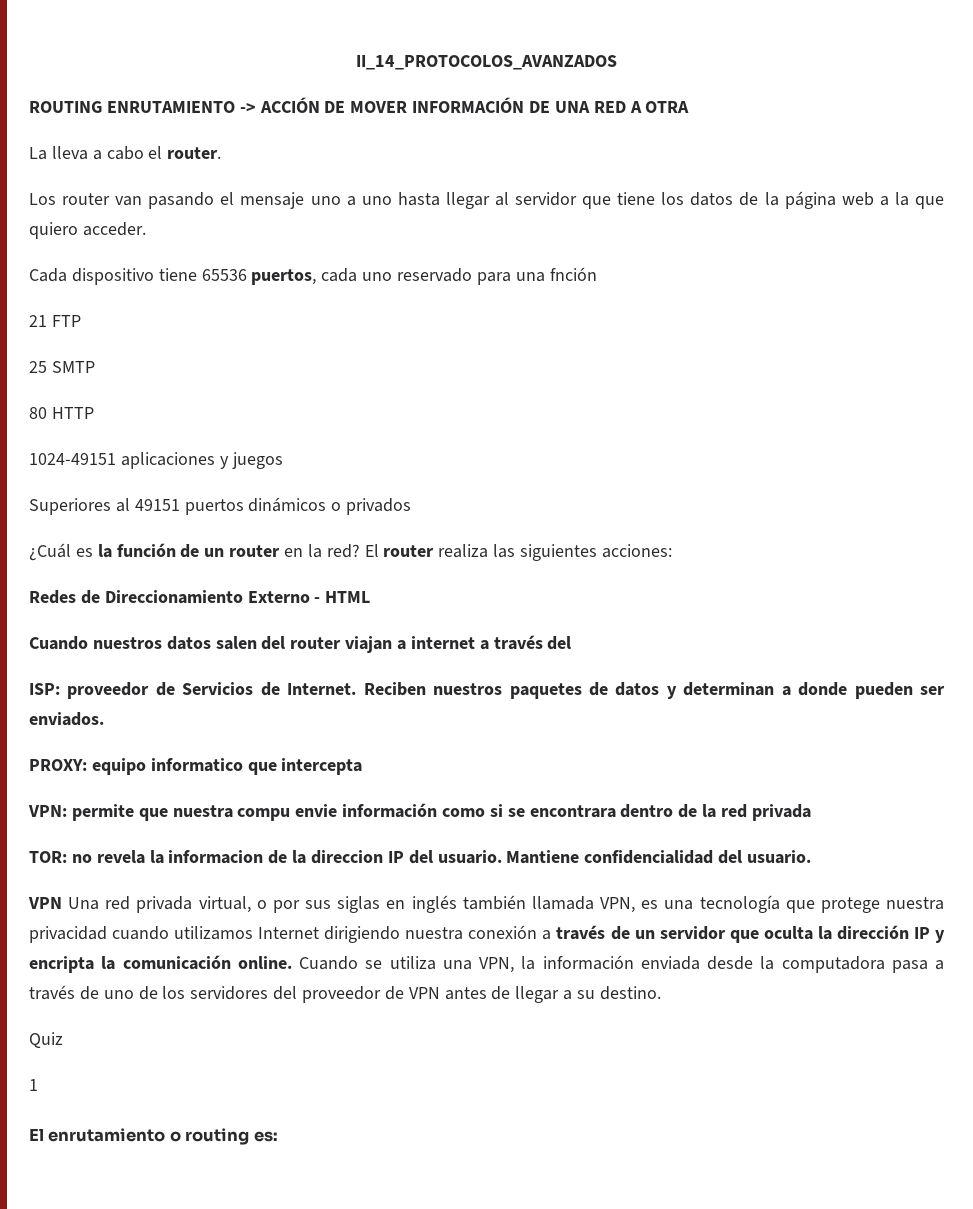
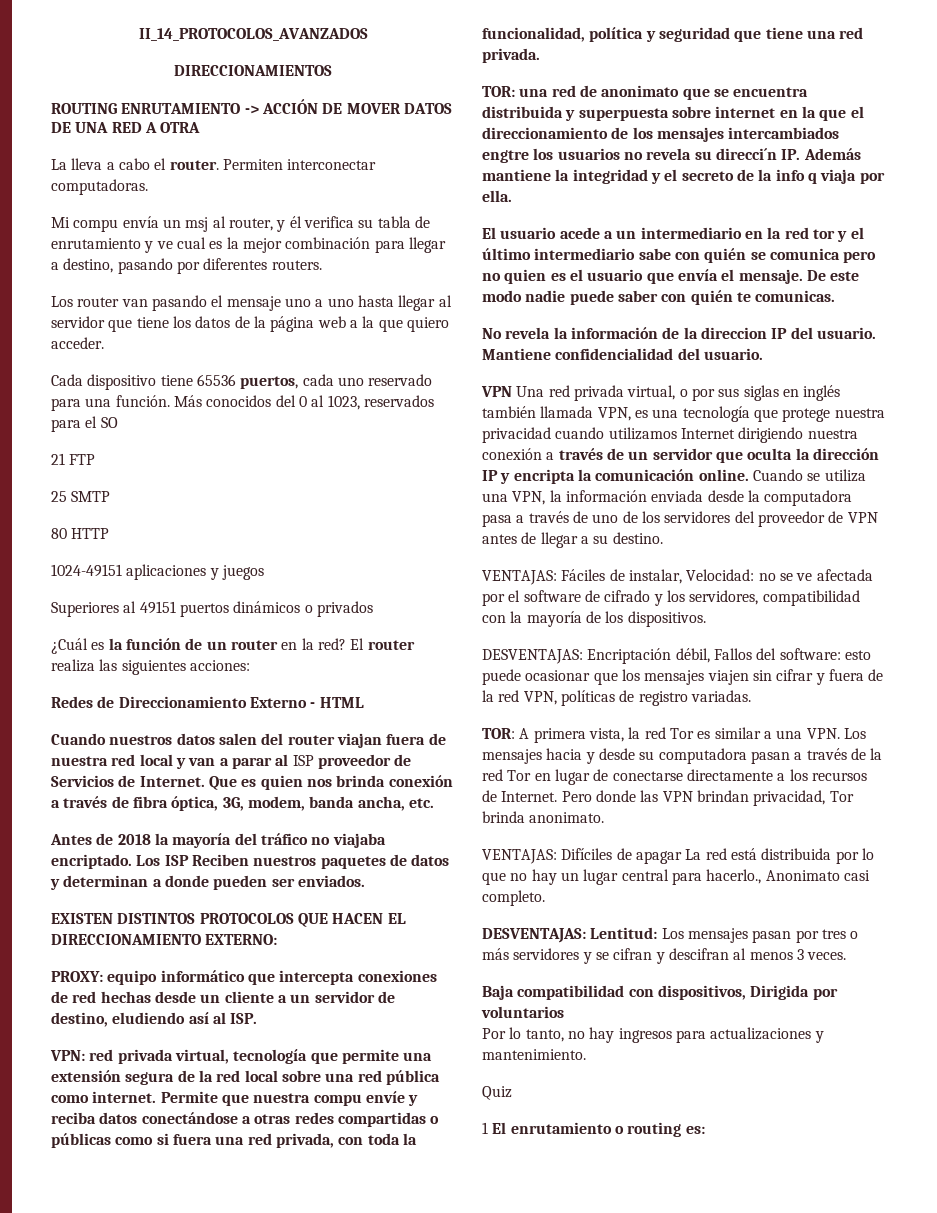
(617, 62) none -> [174,65,332,76] // DIRECCIONAMIENTOS
[412,97,525,113] INFORMACIÓN -> [403,103,452,114] DATOS
(222, 153) none -> [222,159,377,170] [51,179,148,195] [51,216,430,232] [51,237,446,253] [51,258,322,274] Permiten interconectar computadoras. // Mi compu envía un msj al router, y él verifica su tabla de enrutamiento y ve cual es la mejor combinación para llegar a destino, pasando por diferentes routers.
[549,267,597,281] fnción -> [115,395,434,410] [51,416,118,432] función. Más conocidos del 0 al 1023, reservados para el SO
[397,635,572,650] [29,683,60,695] a internet a través del // ISP: -> [386,733,446,745] [51,754,314,769] fuera de nuestra red local y van a parar al ISP
(357, 689) none -> [208,775,453,790] [51,796,434,811] [50,833,386,848] [51,854,189,869] Que es quien nos brinda conexión a través de fibra óptica, 3G, modem, banda ancha, etc. // Antes de 2018 la mayoría del tráfico no viajaba encriptado. Los ISP
(104, 719) none -> [51,913,406,927] [51,934,278,945] // EXISTEN DISTINTOS PROTOCOLOS QUE HACEN EL DIRECCIONAMIENTO EXTERNO:
[150,758,243,772] informatico -> [160,970,245,982] informático
[28,803,811,821] [29,851,92,863] // VPN: permite que nuestra compu envie información como si se encontrara dentro de la red privada // TOR: no -> [357,970,437,982] [51,991,395,1003] [51,1012,258,1027] [50,1049,433,1064] [51,1070,440,1085] [51,1091,419,1106] [51,1112,440,1127] [51,1133,417,1148] [482,27,864,42] [482,48,540,63] [482,85,809,100] [482,106,864,121] [482,127,840,142] [482,148,861,163] [482,169,885,184] [482,190,512,202] [482,227,864,242] [482,248,877,263] [482,269,860,284] [482,290,836,305] [482,328,502,339] conexiones de red hechas desde un cliente a un servidor de destino, eludiendo así al ISP. // VPN: red privada virtual, tecnología que permite una extensión segura de la red local sobre una red pública como internet. Permite que nuestra compu envíe y reciba datos conectándose a otras redes compartidas o públicas como si fuera una red privada, con toda la funcionalidad, política y seguridad que tiene una red privada. // TOR: una red de anonimato que se encuentra distribuida y superpuesta sobre internet en la que el direccionamiento de los mensajes intercambiados engtre los usuarios no revela su direcci´n IP. Además mantiene la integridad y el secreto de la info q viaja por ella. // El usuario acede a un intermediario en la red tor y el último intermediario sabe con quién se comunica pero no quien es el usuario que envía el mensaje. De este modo nadie puede saber con quién te comunicas. // No
[168,850,264,864] informacion -> [570,327,658,339] información
(661, 993) none -> [482,569,873,585] [482,590,860,606] [482,611,706,627] [482,648,871,664] [482,669,884,685] [482,690,751,706] [482,727,866,743] [482,748,883,764] [482,769,867,785] [482,790,854,806] [482,811,605,823] [482,848,874,864] [482,869,870,885] [482,890,545,906] [482,927,859,943] [482,948,847,964] [482,985,838,1000] [481,1006,564,1018] [482,1027,824,1043] [482,1049,586,1060] // VENTAJAS: Fáciles de instalar, Velocidad: no se ve afectada por el software de cifrado y los servidores, compatibilidad con la mayoría de los dispositivos. // DESVENTAJAS: Encriptación débil, Fallos del software: esto puede ocasionar que los mensajes viajen sin cifrar y fuera de la red VPN, políticas de registro variadas. // TOR: A primera vista, la red Tor es similar a una VPN. Los mensajes hacia y desde su computadora pasan a través de la red Tor en lugar de conectarse directamente a los recursos de Internet. Pero donde las VPN brindan privacidad, Tor brinda anonimato. // VENTAJAS: Difíciles de apagar La red está distribuida por lo que no hay un lugar central para hacerlo., Anonimato casi completo. // DESVENTAJAS: Lentitud: Los mensajes pasan por tres o más servidores y se cifran y descifran al menos 3 veces. // Baja compatibilidad con dispositivos, Dirigida por voluntarios // Por lo tanto, no hay ingresos para actualizaciones y mantenimiento.
(38, 1085) // -> (488, 1128) none

